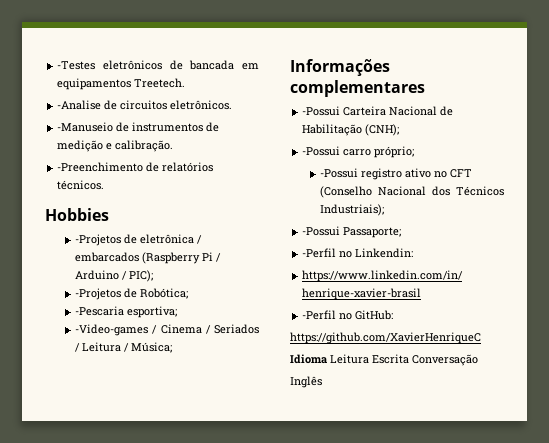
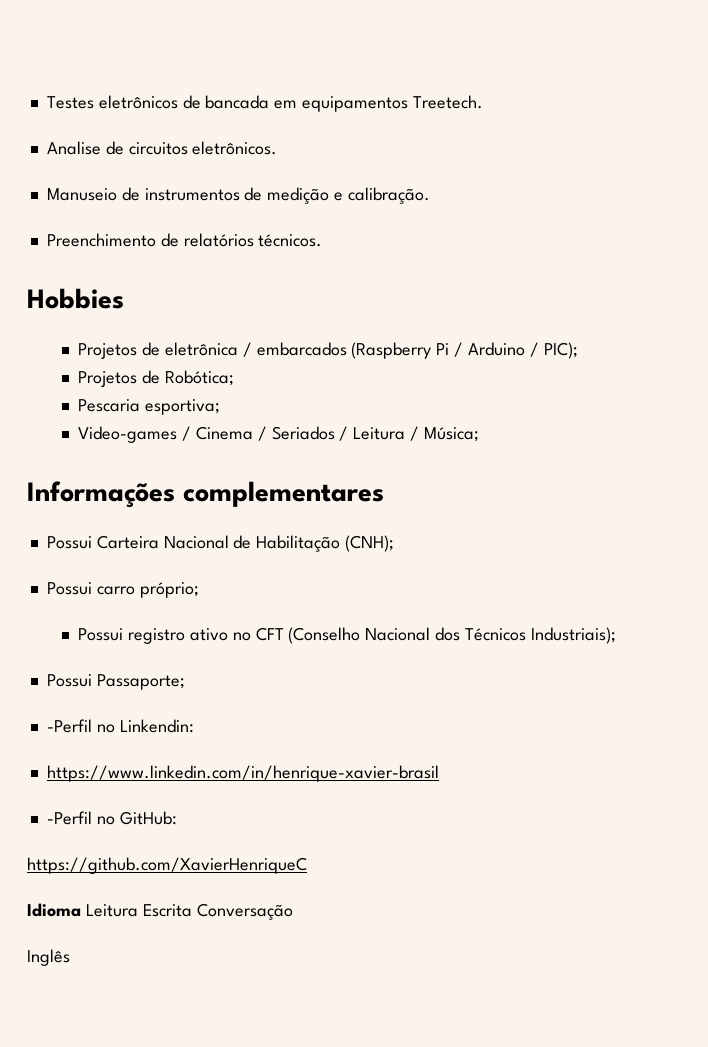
[57,61,96,70] -Testes -> [46,96,94,109] Testes
[57,100,102,110] -Analise -> [46,141,101,155] Analise
[57,122,114,132] -Manuseio -> [46,188,117,201] Manuseio
[57,162,144,172] -Preenchimento -> [46,233,156,247] Preenchimento
[75,234,122,246] -Projetos -> [78,343,138,359] Projetos
[75,288,122,300] -Projetos -> [78,371,138,387] Projetos
[75,306,125,316] -Pescaria -> [78,399,141,412] Pescaria
[75,324,149,336] -Video-games -> [78,426,178,443] Video-games
[302,106,341,116] -Possui -> [46,536,92,549] Possui
[302,146,341,156] -Possui -> [46,582,92,595] Possui
[320,168,359,178] -Possui -> [78,628,124,641] Possui
[302,226,341,236] -Possui -> [46,674,92,687] Possui

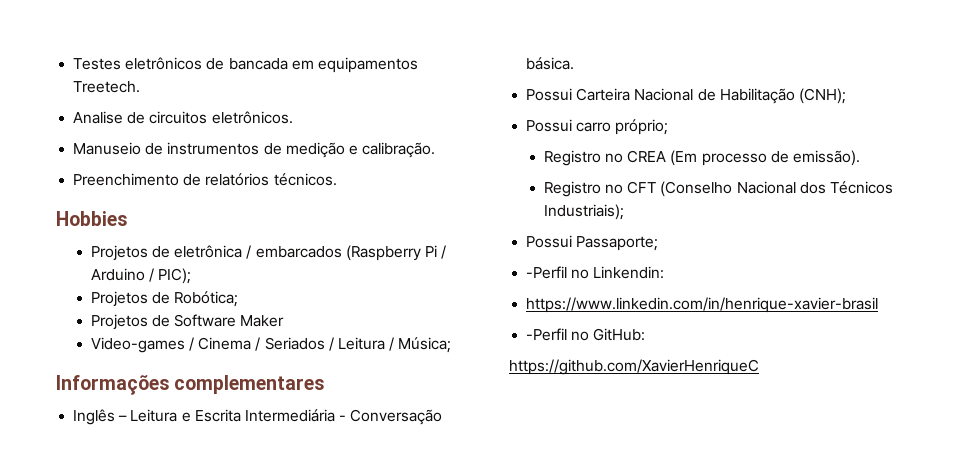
[78,399,220,415] Pescaria esportiva; -> [90,314,285,330] Projetos de Software Maker
(384, 494) none -> [73,409,443,425] [526,57,575,70] // Inglês – Leitura e Escrita Intermediária - Conversação básica.
[78,628,228,644] Possui registro ativo -> [543,150,860,166] [543,181,601,197] Registro no CREA (Em processo de emissão). // Registro
[27,903,293,920] [27,949,70,966] // Idioma Leitura Escrita Conversação // Inglês -> (759, 367) none

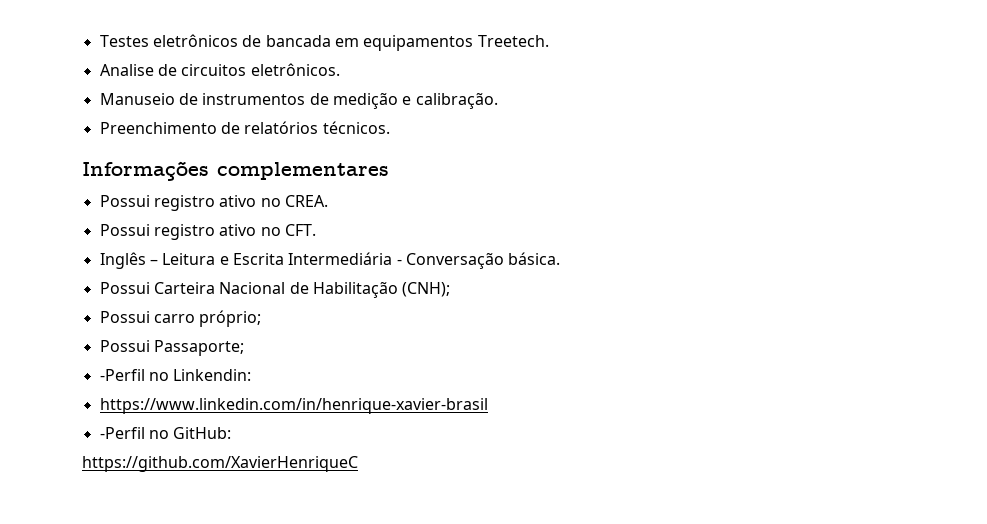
[56,211,127,226] [90,245,447,261] [90,268,192,284] [90,291,239,307] [90,314,285,330] [90,337,452,353] [56,375,325,395] Hobbies // Projetos de eletrônica / embarcados (Raspberry Pi / Arduino / PIC); // Projetos de Robótica; // Projetos de Software Maker // Video-games / Cinema / Seriados / Leitura / Música; // Informações complementares -> [82,161,389,181] [99,195,328,211] [99,224,316,240] Informações complementares // Possui registro ativo no CREA. // Possui registro ativo no CFT.
[543,150,860,166] [543,181,893,197] [543,204,624,220] // Registro no CREA (Em processo de emissão). // Registro no CFT (Conselho Nacional dos Técnicos Industriais); -> (262, 318) none

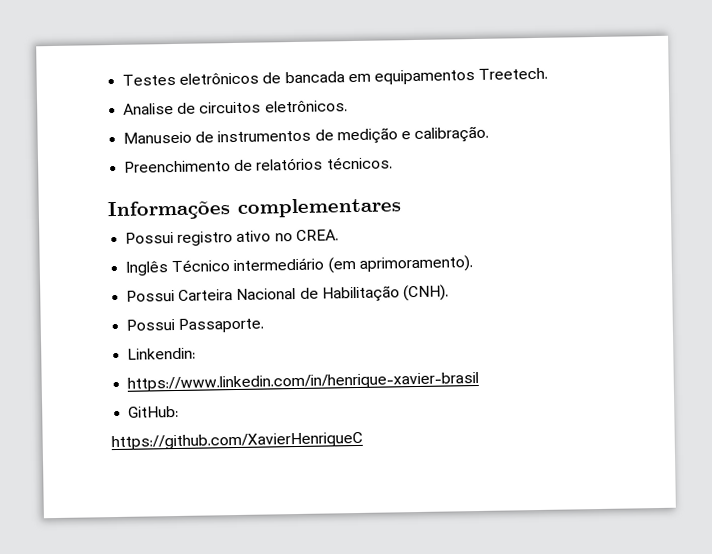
[99,224,316,240] [99,252,561,269] Possui registro ativo no CFT. // Inglês – Leitura e Escrita Intermediária - Conversação básica. -> [125,255,473,276] Inglês Técnico intermediário (em aprimoramento).
[402,282,451,297] [99,310,262,327] [99,340,244,356] [99,369,169,381] (CNH); // Possui carro próprio; // Possui Passaporte; // -Perfil no -> [402,284,449,302] [126,317,265,333] (CNH). // Possui Passaporte. //
[99,427,169,439] -Perfil no -> (480, 381) none

